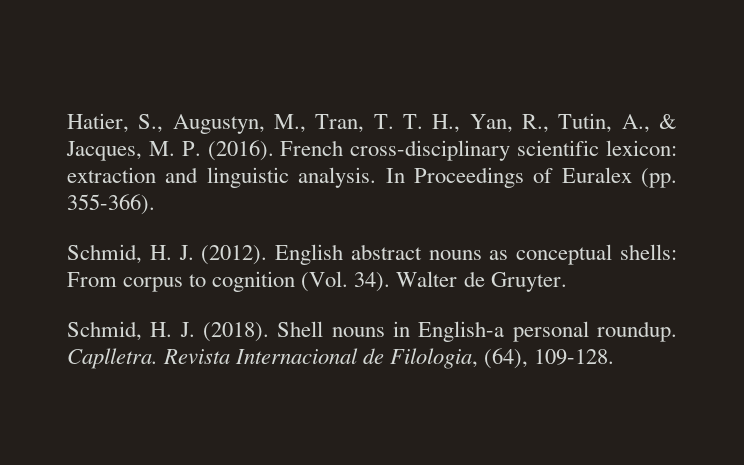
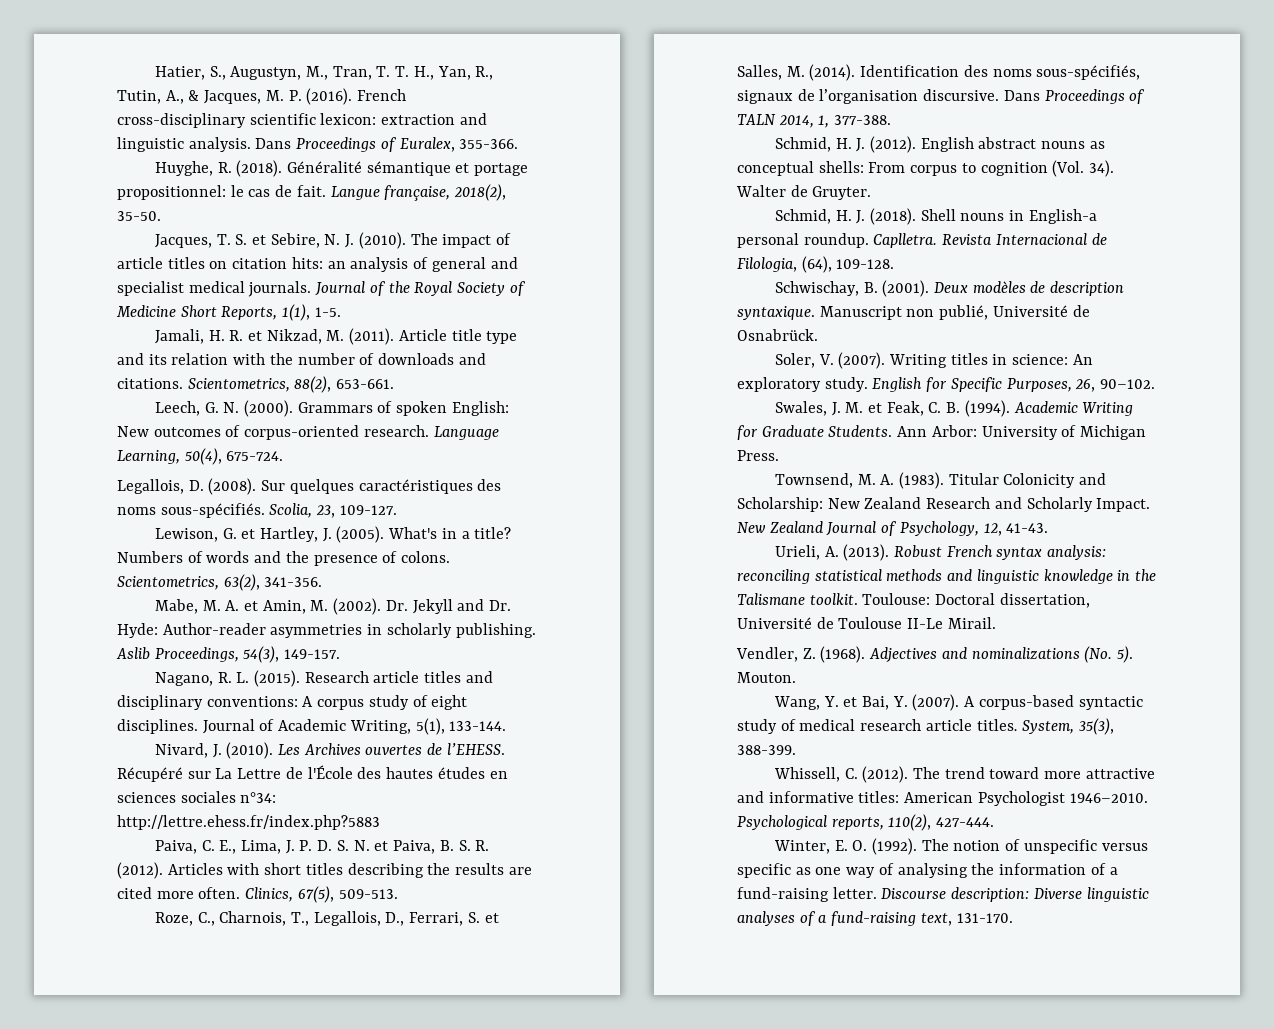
[385,167,677,188] [67,194,155,215] In Proceedings of Euralex (pp. 355-366). -> [255,137,519,152] [154,160,529,177] [117,184,507,201] [117,211,161,221] [154,232,512,249] [117,257,518,272] [117,281,525,297] [116,304,341,321] [154,328,518,345] [117,353,486,365] [117,376,395,393] [154,400,509,417] [117,425,499,440] [117,448,284,465] [117,478,502,495] [117,503,397,518] [154,526,512,543] [117,551,451,566] [117,574,323,591] [154,598,512,615] [117,623,536,638] [116,646,341,663] [154,670,493,687] [117,695,468,710] [117,718,507,735] [154,742,505,759] [117,765,508,782] [117,791,277,803] [117,815,380,830] [154,840,490,854] [117,862,532,879] [117,886,398,903] [154,911,499,926] [737,64,1141,81] [737,89,1145,104] [737,114,892,128] Dans Proceedings of Euralex, 355-366. // Huyghe, R. (2018). Généralité sémantique et portage propositionnel: le cas de fait. Langue française, 2018(2), 35-50. // Jacques, T. S. et Sebire, N. J. (2010). The impact of article titles on citation hits: an analysis of general and specialist medical journals. Journal of the Royal Society of Medicine Short Reports, 1(1), 1-5. // Jamali, H. R. et Nikzad, M. (2011). Article title type and its relation with the number of downloads and citations. Scientometrics, 88(2), 653-661. // Leech, G. N. (2000). Grammars of spoken English: New outcomes of corpus-oriented research. Language Learning, 50(4), 675-724. // Legallois, D. (2008). Sur quelques caractéristiques des noms sous-spécifiés. Scolia, 23, 109-127. // Lewison, G. et Hartley, J. (2005). What's in a title? Numbers of words and the presence of colons. Scientometrics, 63(2), 341-356. // Mabe, M. A. et Amin, M. (2002). Dr. Jekyll and Dr. Hyde: Author-reader asymmetries in scholarly publishing. Aslib Proceedings, 54(3), 149-157. // Nagano, R. L. (2015). Research article titles and disciplinary conventions: A corpus study of eight disciplines. Journal of Academic Writing, 5(1), 133-144. // Nivard, J. (2010). Les Archives ouvertes de l’EHESS. Récupéré sur La Lettre de l'École des hautes études en sciences sociales n°34: http://lettre.ehess.fr/index.php?5883 // Paiva, C. E., Lima, J. P. D. S. N. et Paiva, B. S. R. (2012). Articles with short titles describing the results are cited more often. Clinics, 67(5), 509-513. // Roze, C., Charnois, T., Legallois, D., Ferrari, S. et Salles, M. (2014). Identification des noms sous-spécifiés, signaux de l’organisation discursive. Dans Proceedings of TALN 2014, 1, 377-388.
(615, 357) none -> [774,280,1125,297] [737,305,1090,320] [737,329,818,341] [774,352,1093,369] [737,377,1156,392] [774,400,1134,417] [737,425,1147,440] [737,450,779,461] [774,472,1107,489] [737,497,1151,512] [737,521,1049,536] [774,544,1107,561] [737,569,1157,584] [737,593,1090,608] [737,617,996,629] [736,646,1134,663] [737,672,796,683] [773,694,1143,711] [737,718,1115,735] [737,745,796,755] [773,766,1155,783] [737,791,1148,806] [737,814,995,831] [773,838,1148,855] [737,863,1118,878] [737,887,1149,902] [737,911,1013,926] // Schwischay, B. (2001). Deux modèles de description syntaxique. Manuscript non publié, Université de Osnabrück. // Soler, V. (2007). Writing titles in science: An exploratory study. English for Specific Purposes, 26, 90–102. // Swales, J. M. et Feak, C. B. (1994). Academic Writing for Graduate Students. Ann Arbor: University of Michigan Press. // Townsend, M. A. (1983). Titular Colonicity and Scholarship: New Zealand Research and Scholarly Impact. New Zealand Journal of Psychology, 12, 41-43. // Urieli, A. (2013). Robust French syntax analysis: reconciling statistical methods and linguistic knowledge in the Talismane toolkit. Toulouse: Doctoral dissertation, Université de Toulouse II-Le Mirail. // Vendler, Z. (1968). Adjectives and nominalizations (No. 5). Mouton. // Wang, Y. et Bai, Y. (2007). A corpus-based syntactic study of medical research article titles. System, 35(3), 388-399. // Whissell, C. (2012). The trend toward more attractive and informative titles: American Psychologist 1946–2010. Psychological reports, 110(2), 427-444. // Winter, E. O. (1992). The notion of unspecific versus specific as one way of analysing the information of a fund-raising letter. Discourse description: Diverse linguistic analyses of a fund-raising text, 131-170.

